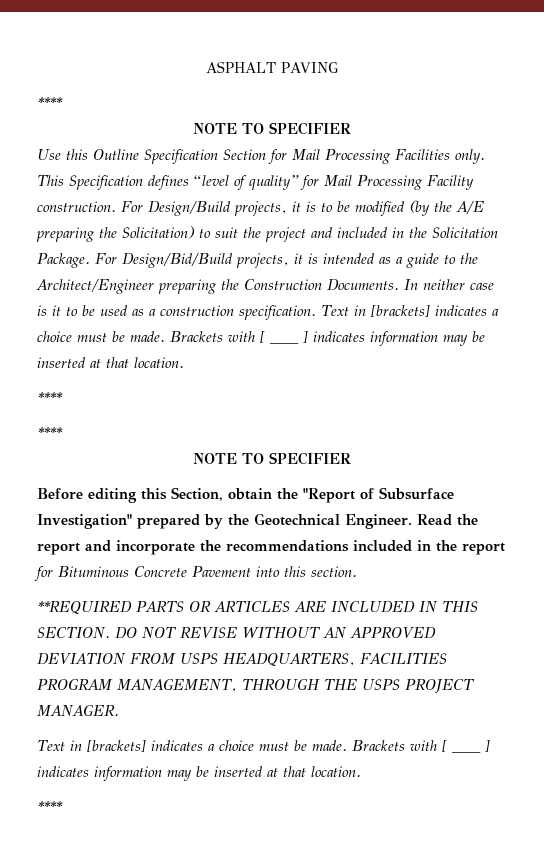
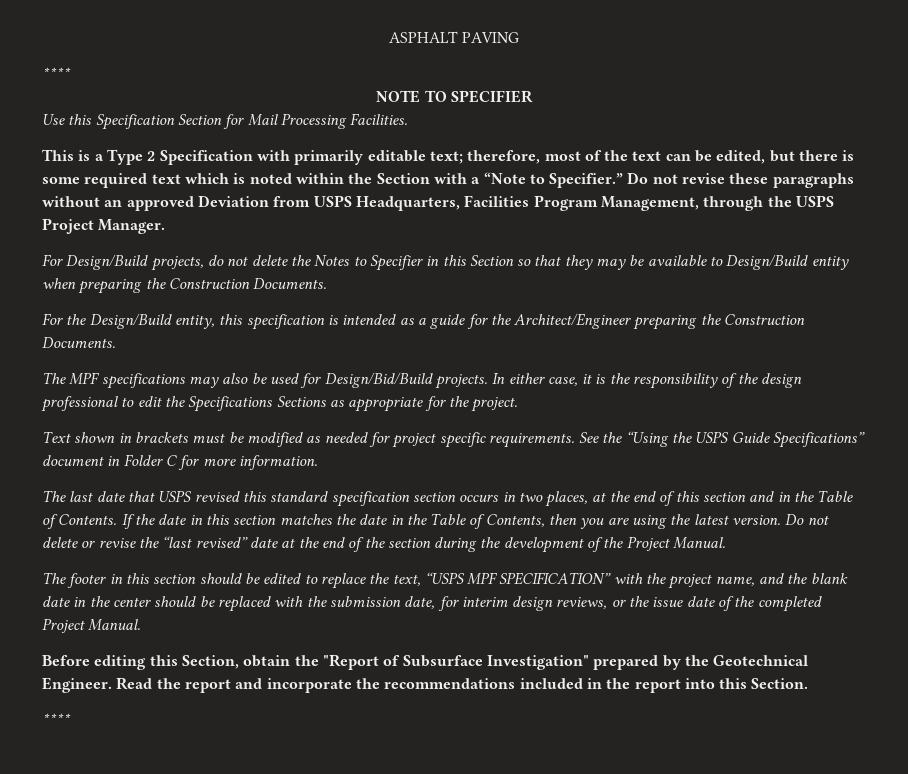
[93,149,139,160] Outline -> (93, 119) none
[395,149,485,164] [37,175,474,190] [37,200,484,216] [36,226,498,242] [37,253,303,268] Facilities only. This Specification defines “level of quality” for Mail Processing Facility construction. For Design/Build projects, it is to be modified (by the A/E preparing the Solicitation) to suit the project and included in the Solicitation Package. For Design/Bid/Build projects, it -> [350,113,409,125] [42,149,855,165] [42,172,854,188] [42,195,834,211] [42,218,166,234] [42,254,849,271] [42,278,328,294] [42,313,325,330] Facilities. // This is a Type 2 Specification with primarily editable text; therefore, most of the text can be edited, but there is some required text which is noted within the Section with a “Note to Specifier.” Do not revise these paragraphs without an approved Deviation from USPS Headquarters, Facilities Program Management, through the USPS Project Manager. // For Design/Build projects, do not delete the Notes to Specifier in this Section so that they may be available to Design/Build entity when preparing the Construction Documents. // For the Design/Build entity, this specification
[444,255,456,264] to -> [466,314,488,329] for
[404,279,494,290] [37,305,499,320] [37,331,485,346] [37,357,184,368] [37,392,63,403] [37,427,63,438] [193,452,351,465] In neither case is it to be used as a construction specification. Text in [brackets] indicates a choice must be made. Brackets with [ ____ ] indicates information may be inserted at that location. // **** // **** // NOTE TO SPECIFIER -> [42,372,803,389] [41,396,519,412] [42,431,866,448] [42,454,318,470] [42,490,854,507] [42,513,829,529] [42,536,727,553] [42,572,848,589] [42,596,822,612] [42,618,142,633] // The MPF specifications may also be used for Design/Bid/Build projects. In either case, it is the responsibility of the design professional to edit the Specifications Sections as appropriate for the project. // Text shown in brackets must be modified as needed for project specific requirements. See the “Using the USPS Guide Specifications” document in Folder C for more information. // The last date that USPS revised this standard specification section occurs in two places, at the end of this section and in the Table of Contents. If the date in this section matches the date in the Table of Contents, then you are using the latest version. Do not delete or revise the “last revised” date at the end of the section during the development of the Project Manual. // The footer in this section should be edited to replace the text, “USPS MPF SPECIFICATION” with the project name, and the blank date in the center should be replaced with the submission date, for interim design reviews, or the issue date of the completed Project Manual.
[34,566,357,581] [37,601,478,615] [37,627,436,639] [37,653,447,667] [37,679,475,693] [37,705,119,717] [37,740,490,753] [37,766,361,781] for Bituminous Concrete Pavement into this section. // **REQUIRED PARTS OR ARTICLES ARE INCLUDED IN THIS SECTION. DO NOT REVISE WITHOUT AN APPROVED DEVIATION FROM USPS HEADQUARTERS, FACILITIES PROGRAM MANAGEMENT, THROUGH THE USPS PROJECT MANAGER. // Text in [brackets] indicates a choice must be made. Brackets with [ ____ ] indicates information may be inserted at that location. -> [684,678,809,689] into this Section.

